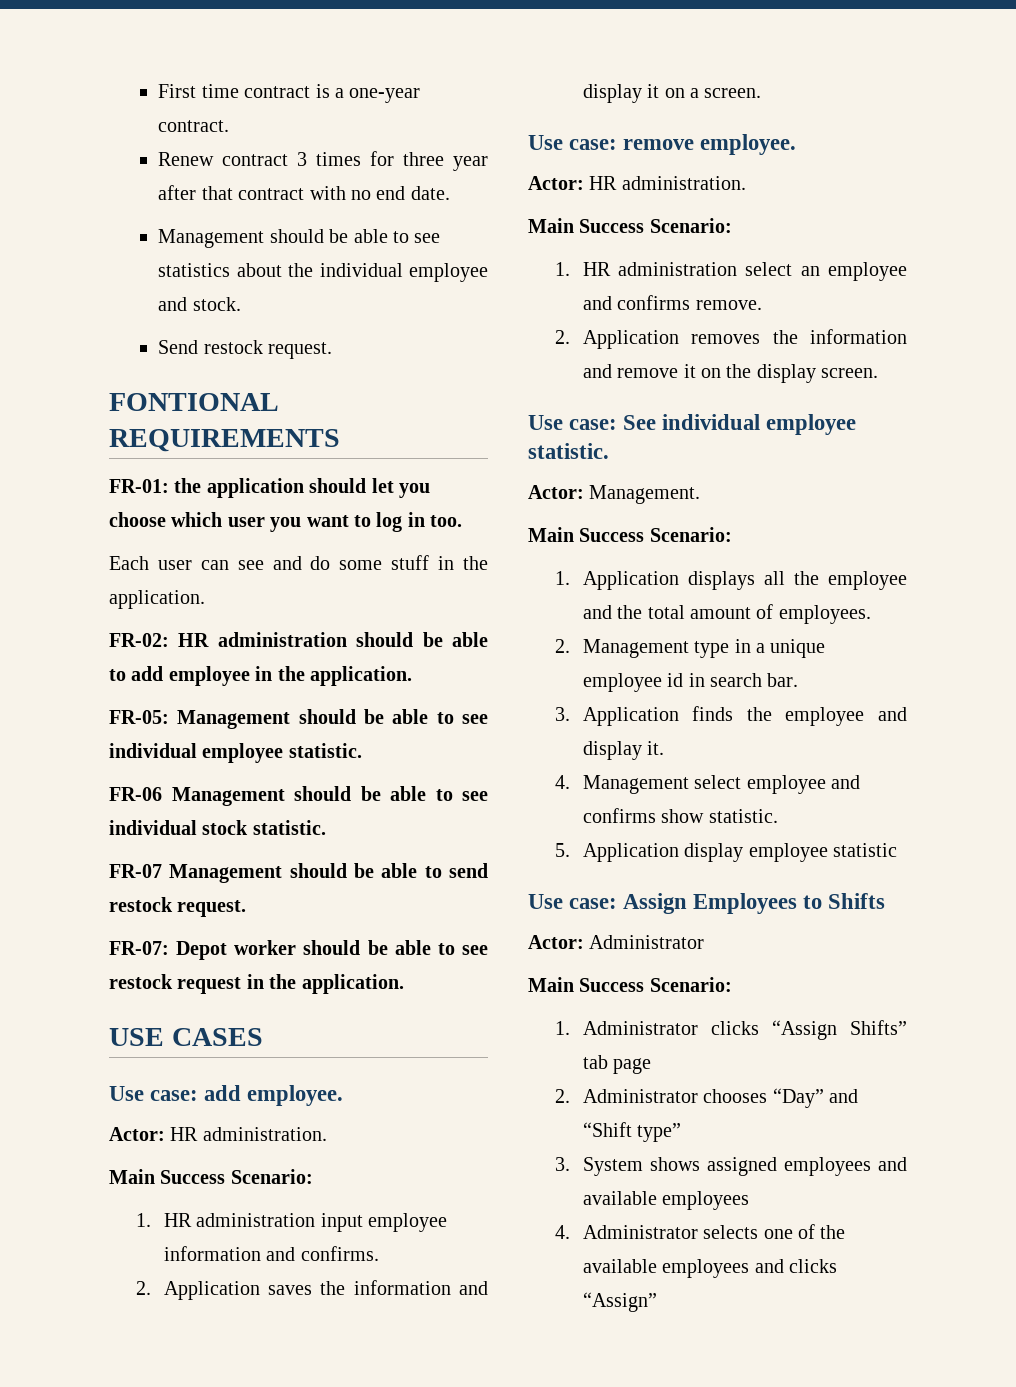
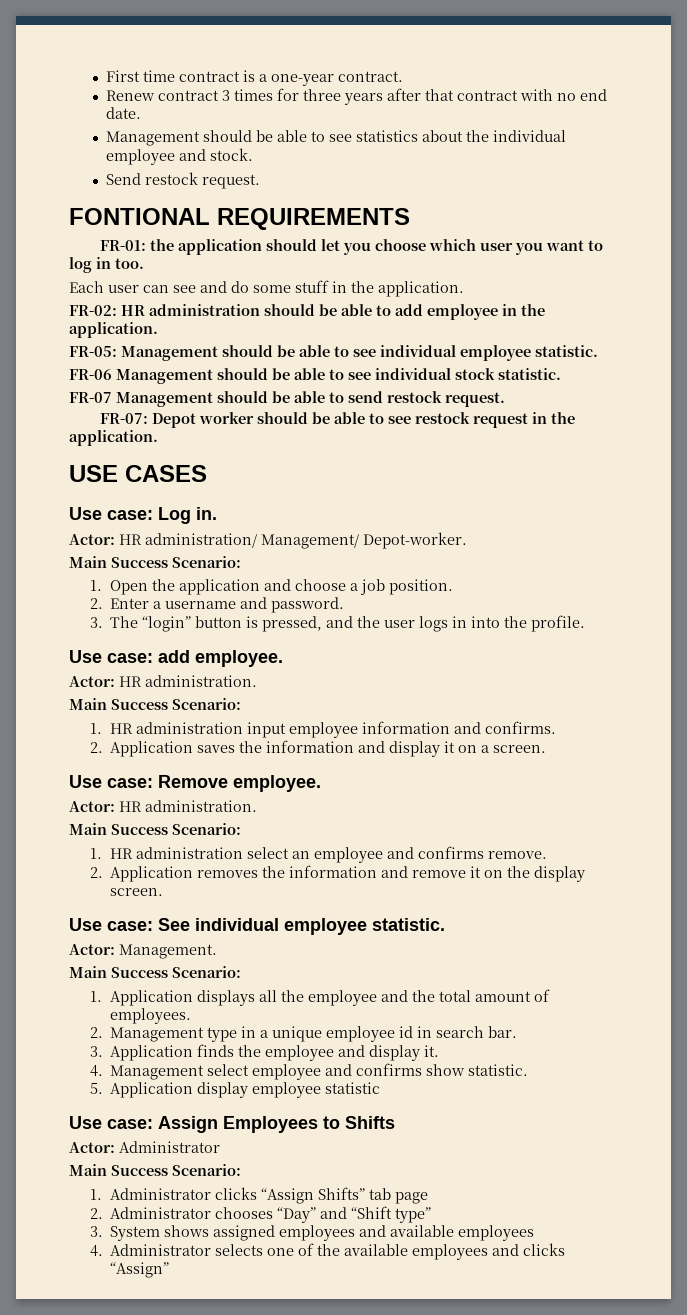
[453,156,488,171] year -> [343,93,383,105] years
(263, 1037) none -> [69,507,217,524] [69,532,467,549] [69,556,241,568] [89,579,454,595] [89,597,345,613] [89,615,586,632] // Use case: Log in. // Actor: HR administration/ Management/ Depot-worker. // Main Success Scenario: // 1. Open the application and choose a job position. // 2. Enter a username and password. // 3. The “login” button is pressed, and the user logs in into the profile.
[623,139,695,150] remove -> [158,775,228,788] Remove

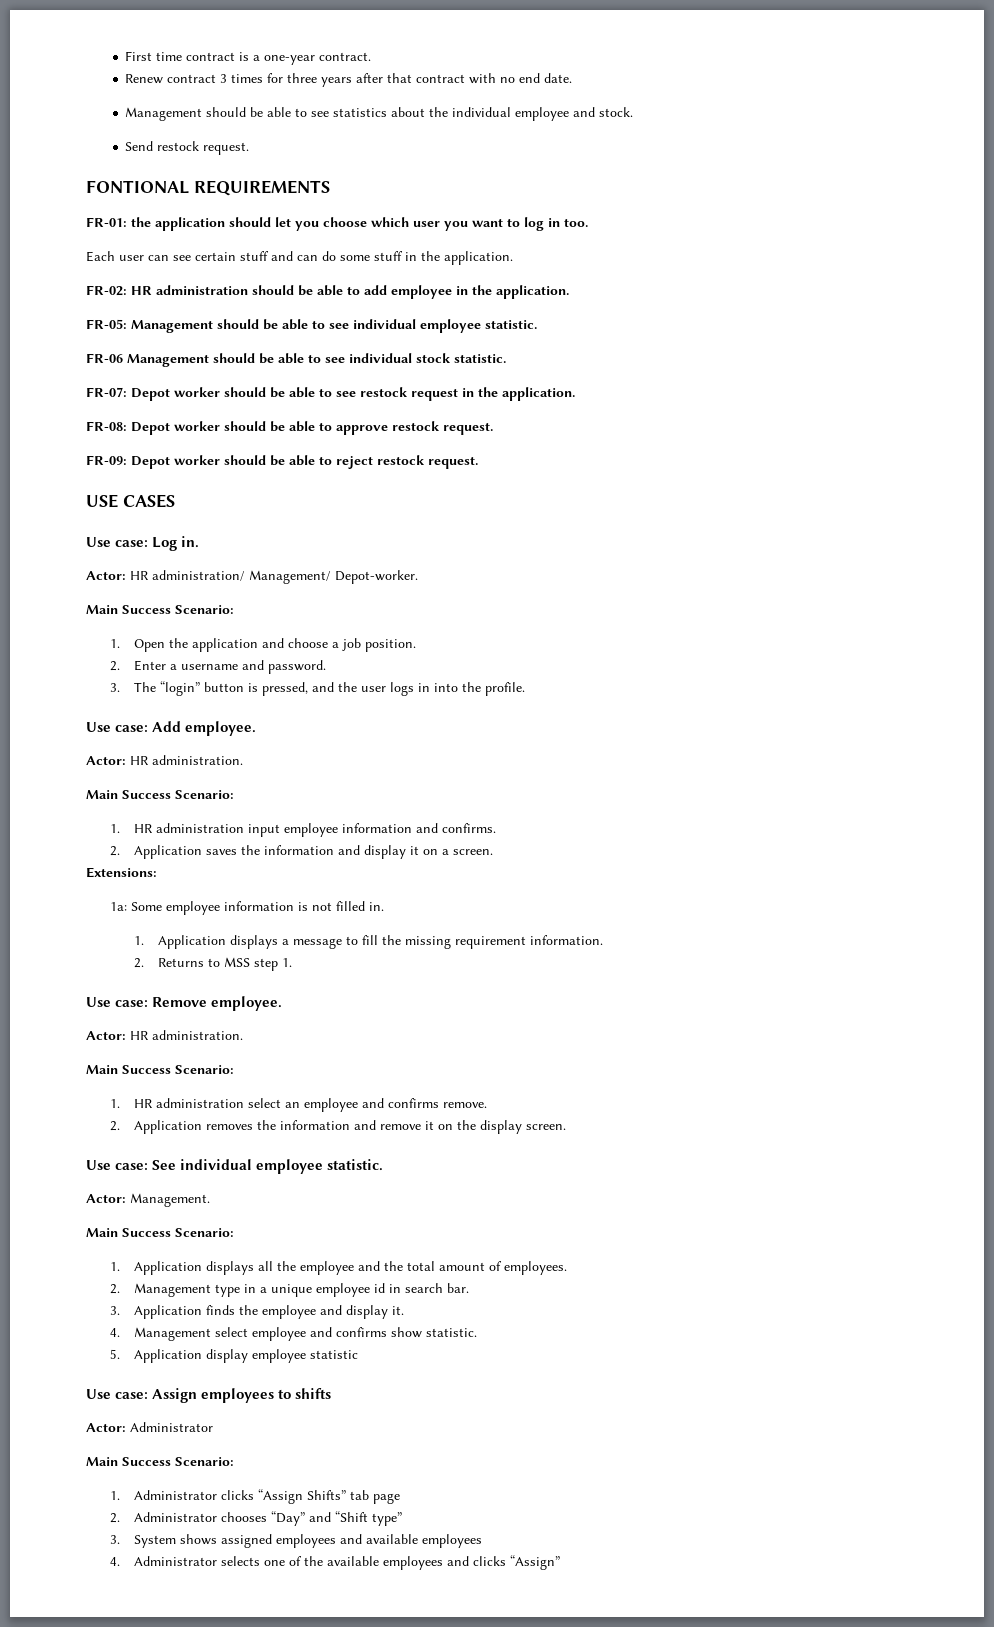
[200,281,227,293] and -> [195,251,318,261] certain stuff and can
[69,391,505,407] // FR-07 Management should be able to send restock request. -> (506, 358) none
(158, 438) none -> [86,421,493,435] [86,455,478,469] // FR-08: Depot worker should be able to approve restock request. // FR-09: Depot worker should be able to reject restock request.
[158,650,190,663] add -> [152,721,182,732] Add
(547, 749) none -> [86,867,157,878] [109,901,384,915] [133,935,603,949] [133,957,292,971] // Extensions: // 1a: Some employee information is not filled in. // 1. Application displays a message to fill the missing requirement information. // 2. Returns to MSS step 1.
[223,1116,395,1133] Employees to Shifts -> [201,1388,332,1403] employees to shifts

